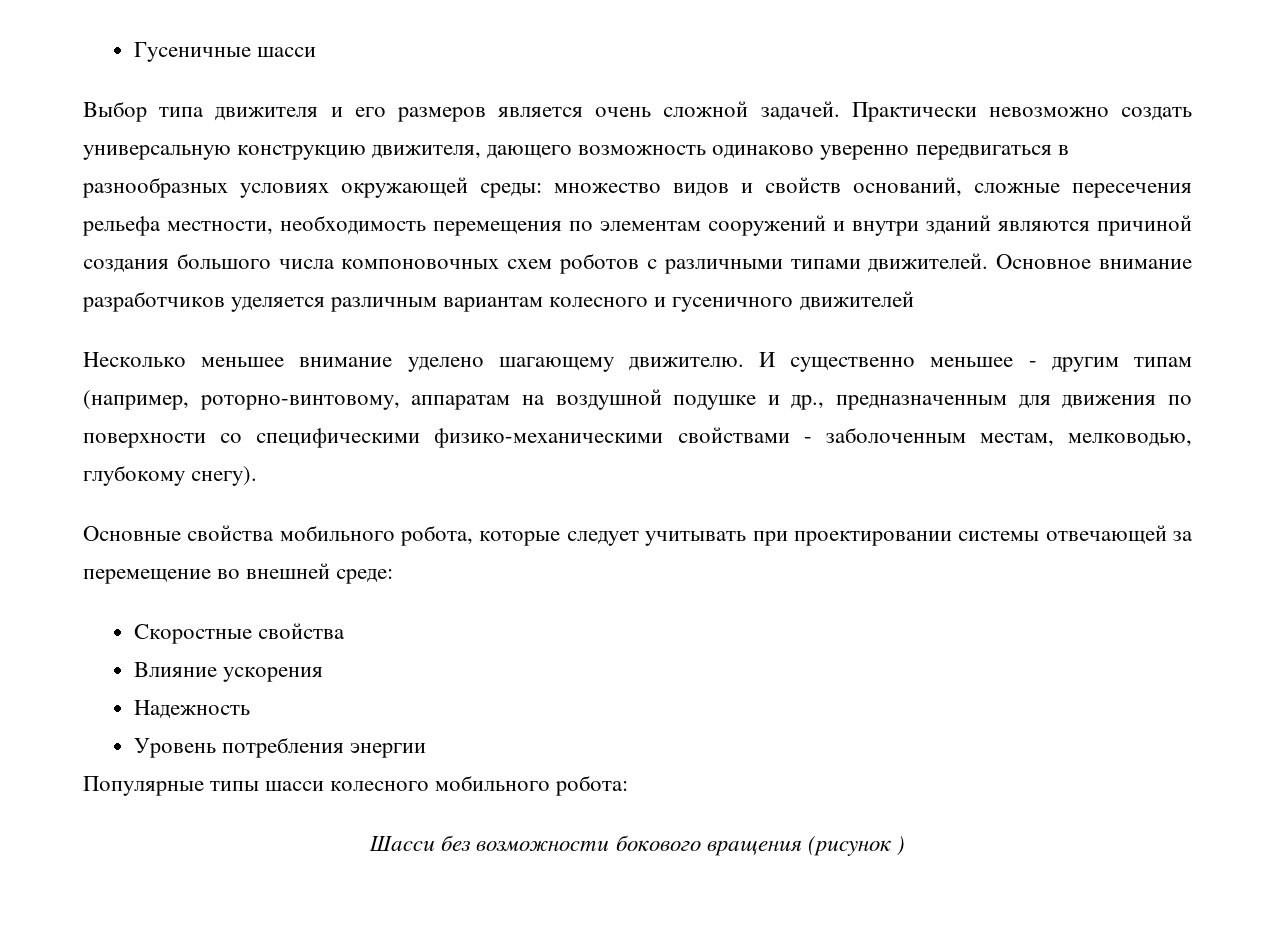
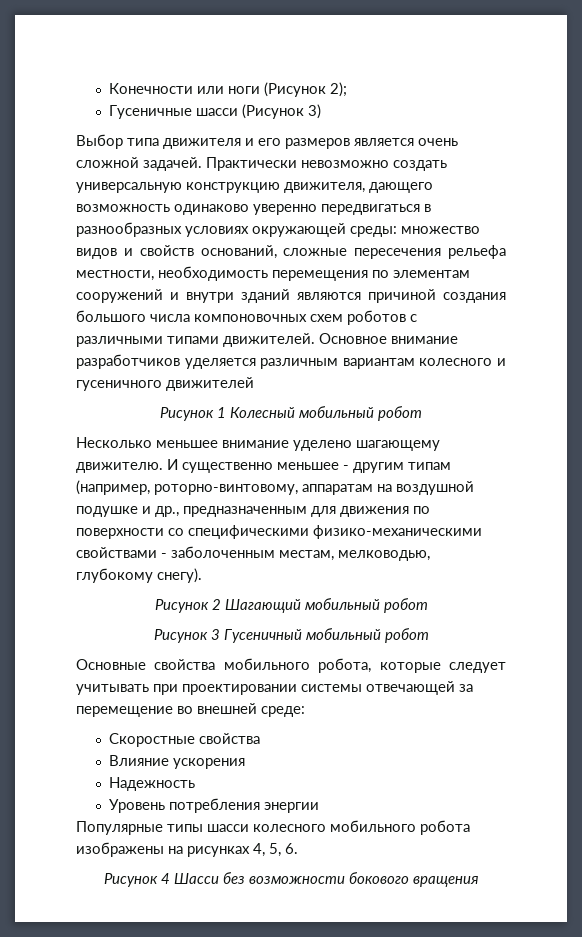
(134, 52) none -> [109,82,348,97] Конечности или ноги (Рисунок 2); //
(317, 52) none -> [242,104,322,119] (Рисунок 3)
(914, 301) none -> [160,406,422,421] // Рисунок 1 Колесный мобильный робот
(258, 476) none -> [154,598,428,613] [153,628,429,643] // Рисунок 2 Шагающий мобильный робот // Рисунок 3 Гусеничный мобильный робот
[555,775,629,796] робота: // -> [420,820,470,835] [76,842,298,857] [103,873,170,887] робота изображены на рисунках 4, 5, 6. // Рисунок 4
[807,836,905,856] (рисунок ) -> (479, 881) none

